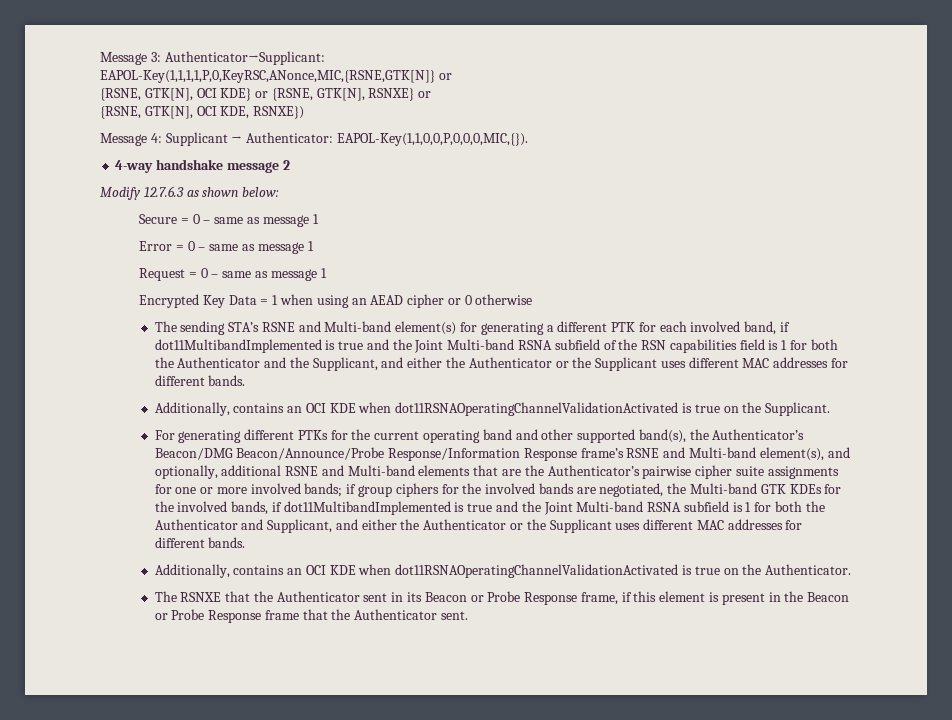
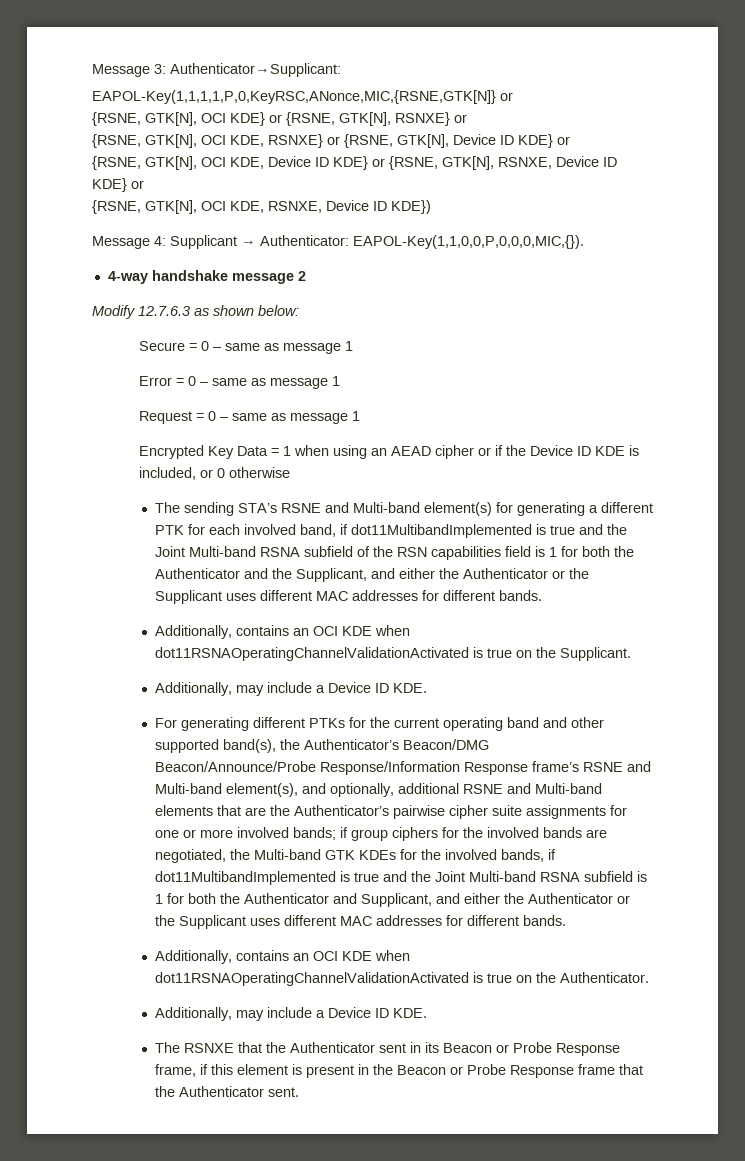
[253,106,305,119] RSNXE}) -> [268,134,570,148] [92,156,617,170] [92,178,144,192] [92,200,431,214] RSNXE} or {RSNE, GTK[N], Device ID KDE} or // {RSNE, GTK[N], OCI KDE, Device ID KDE} or {RSNE, GTK[N], RSNXE, Device ID KDE} or // {RSNE, GTK[N], OCI KDE, RSNXE, Device ID KDE})
(461, 301) none -> [494,445,639,456] [138,467,213,480] if the Device ID KDE is included, or
(831, 409) none -> [154,682,427,696] // Additionally, may include a Device ID KDE.
(852, 569) none -> [154,1007,427,1021] // Additionally, may include a Device ID KDE.

